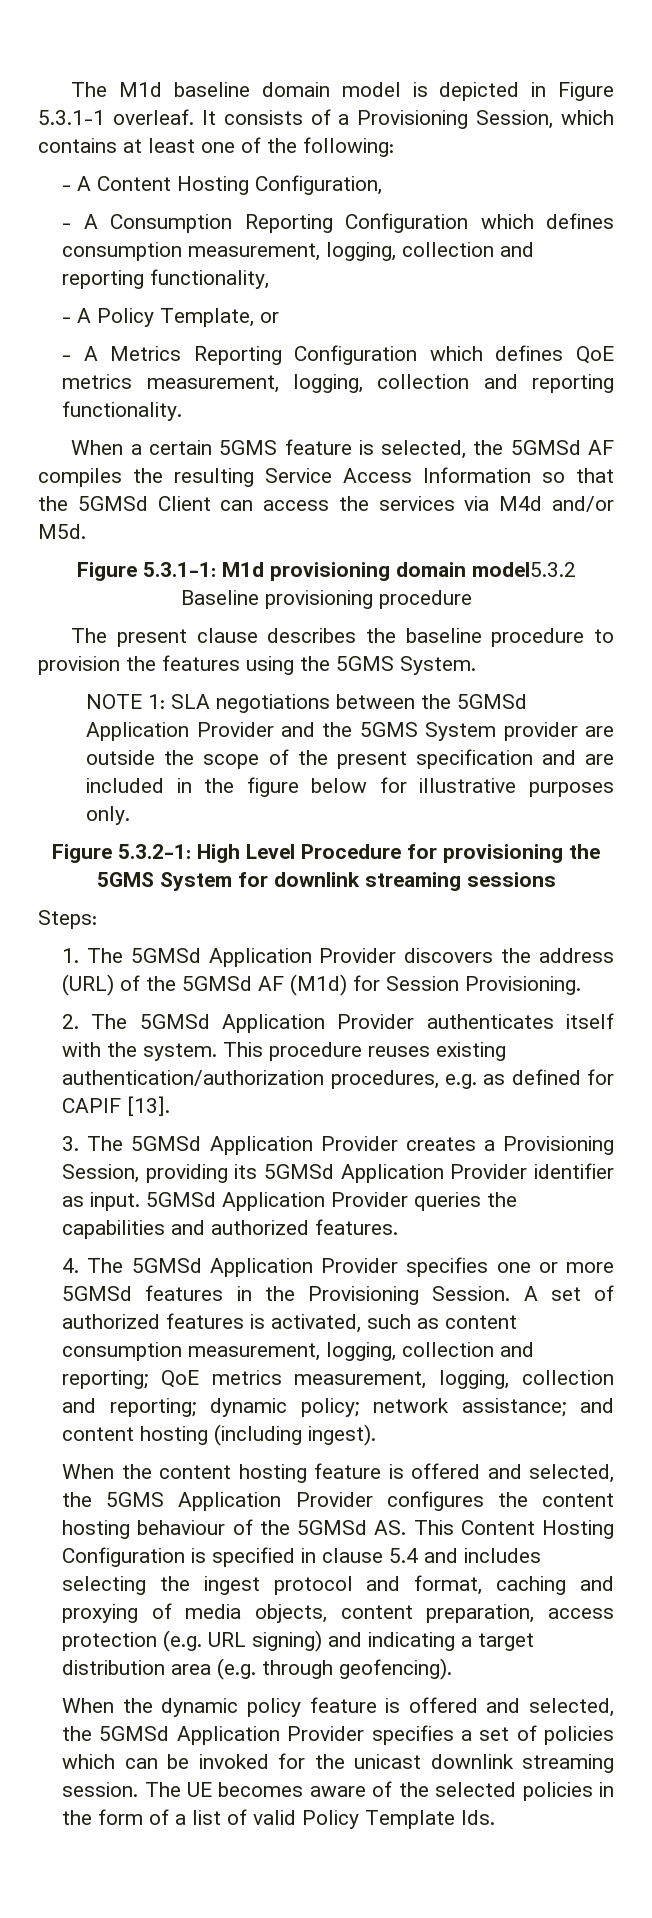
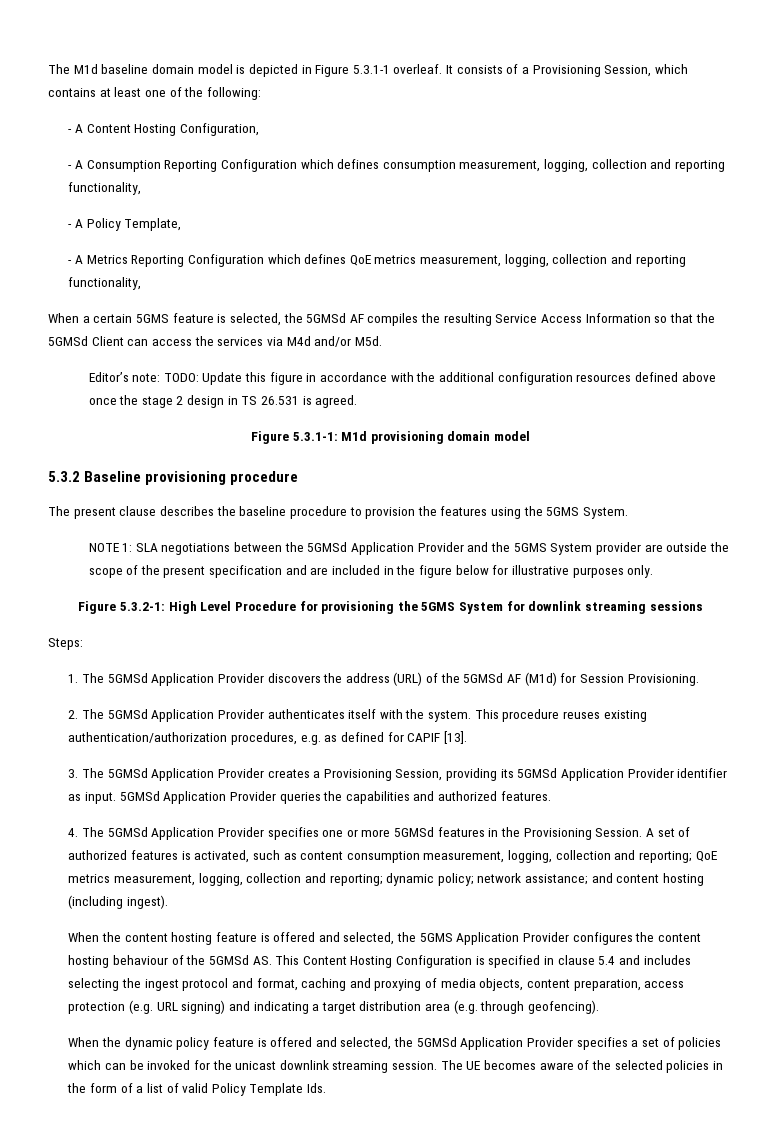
[260,312,280,323] or -> (182, 224) none
[62,401,183,421] functionality. -> [68,277,142,290] functionality,
(86, 531) none -> [88,372,716,385] [88,395,358,408] // Editor’s note: TODO: Update this figure in accordance with the additional configuration resources defined above once the stage 2 design in TS 26.531 is agreed.
[471,562,576,577] model5.3.2 -> [494,431,531,441] [48,471,80,482] model // 5.3.2

